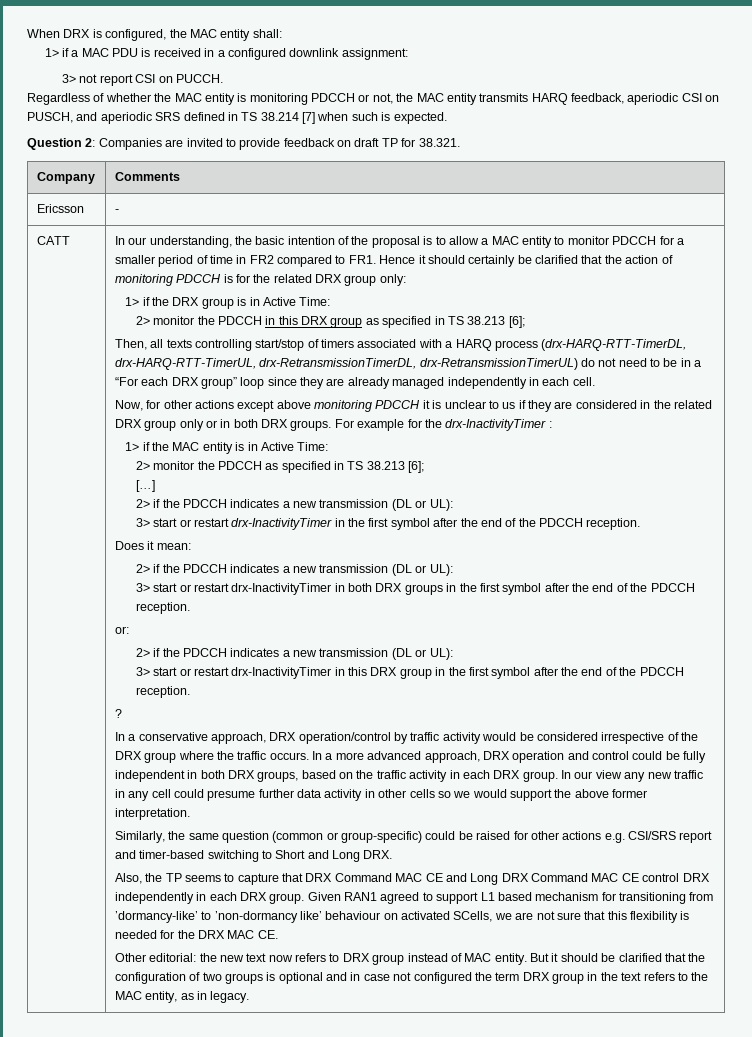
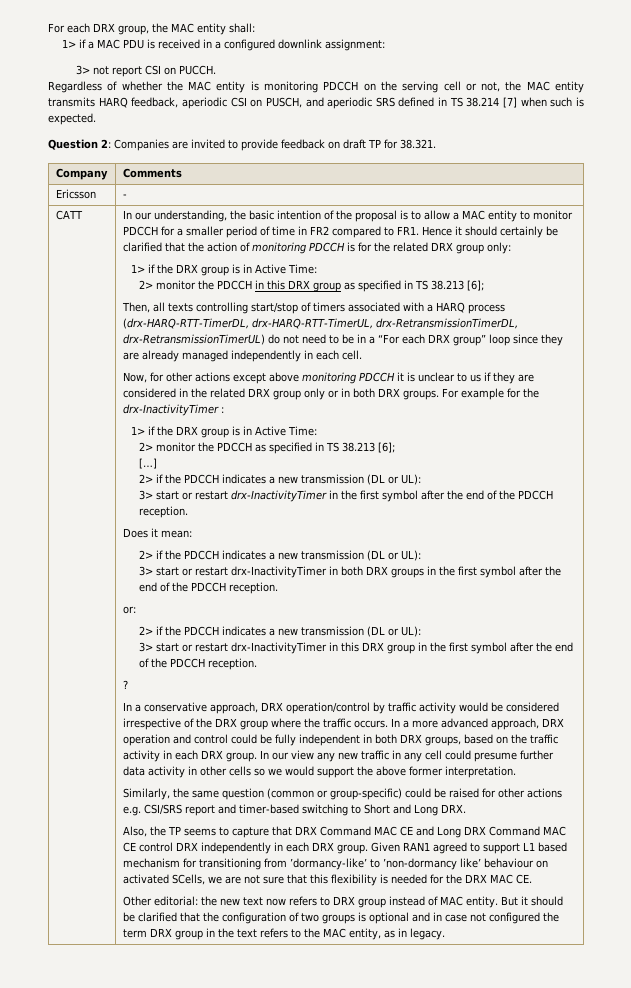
[27,29,167,41] When DRX is configured, -> [48,23,149,35] For each DRX group,
(355, 97) none -> [363,81,461,93] on the serving cell
[172,442,233,454] MAC entity -> [176,426,230,438] DRX group

